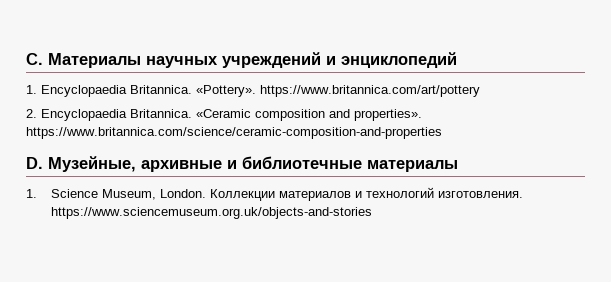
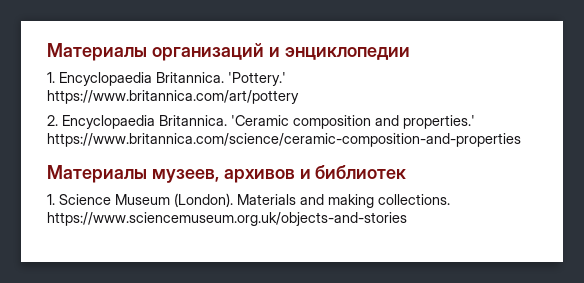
[26,52,457,68] C. Материалы научных учреждений и энциклопедий -> [47,43,410,61] Материалы организаций и энциклопедии
[196,85,256,97] «Pottery». -> [228,72,286,86] 'Pottery.'
[196,109,251,118] «Ceramic -> [231,115,289,126] 'Ceramic
[354,109,422,121] properties». -> [403,115,475,129] properties.'
[26,156,458,172] [26,187,523,201] D. Музейные, архивные и библиотечные материалы // 1. Science Museum, London. Коллекции материалов и технологий изготовления. -> [47,165,407,183] [47,193,450,208] Материалы музеев, архивов и библиотек // 1. Science Museum (London). Materials and making collections.

